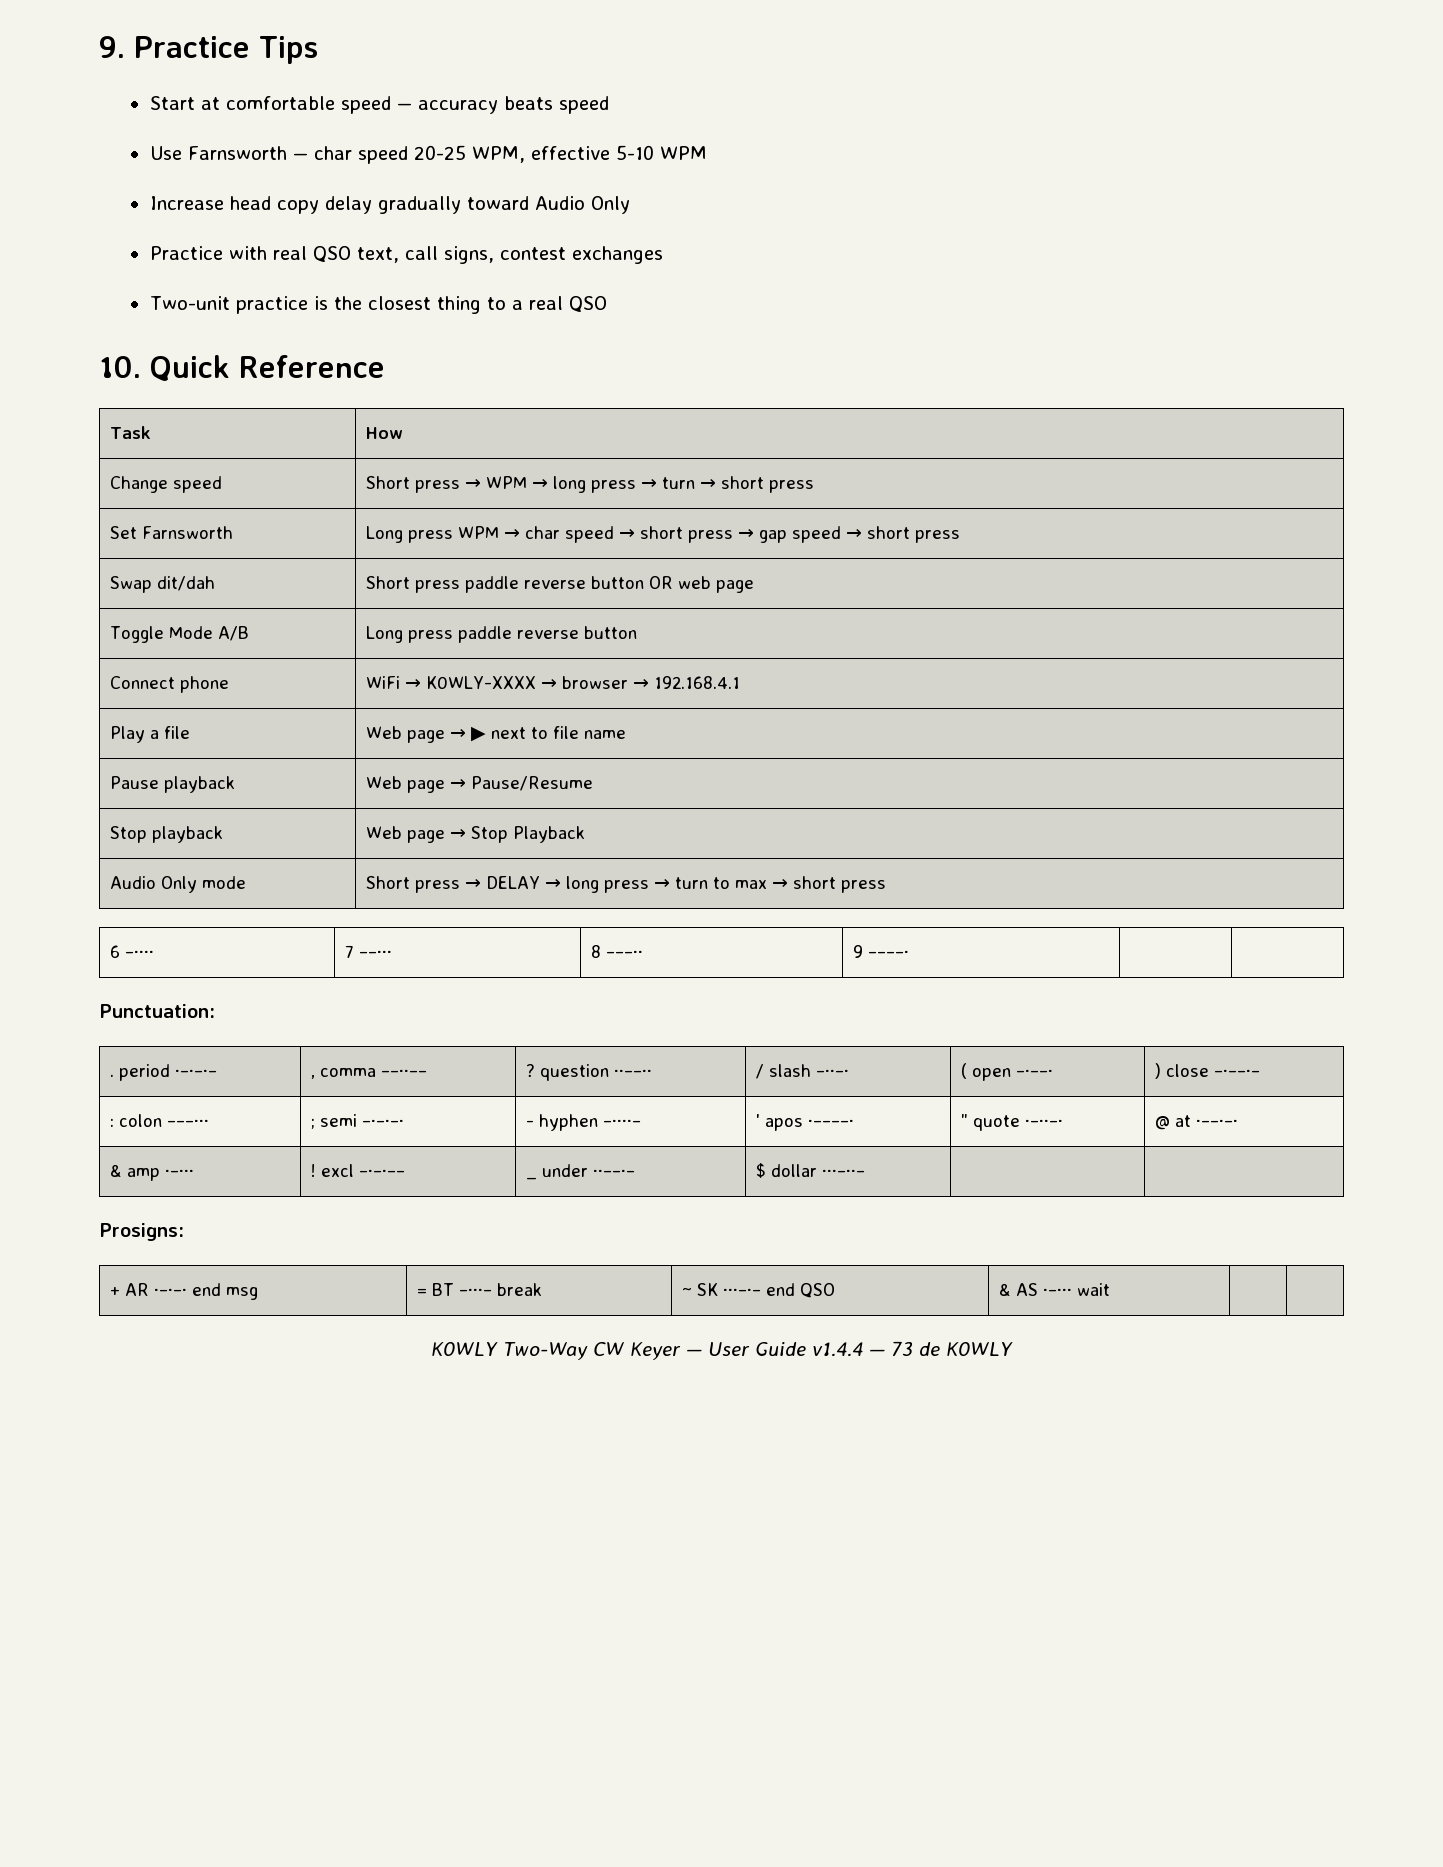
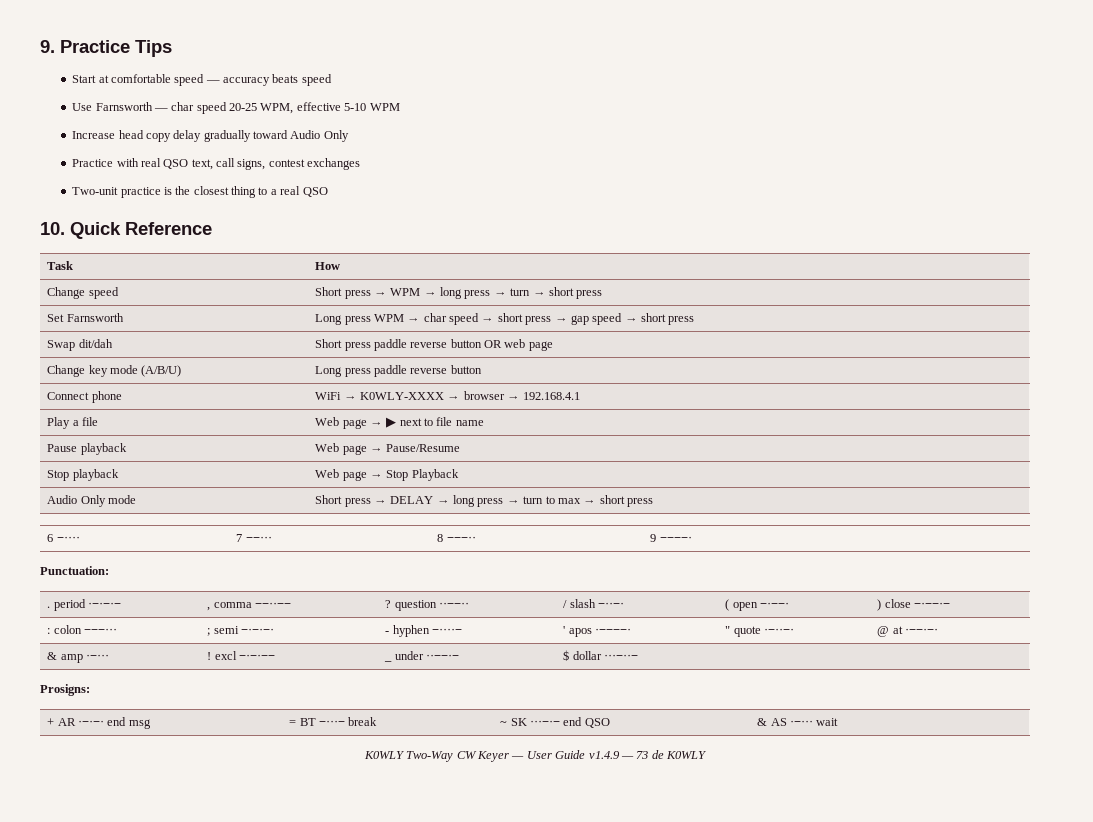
[110,626,250,643] Toggle Mode A/B -> [47,365,182,377] Change key mode (A/B/U)
[812,1342,864,1357] v1.4.4 -> [588,751,620,759] v1.4.9

